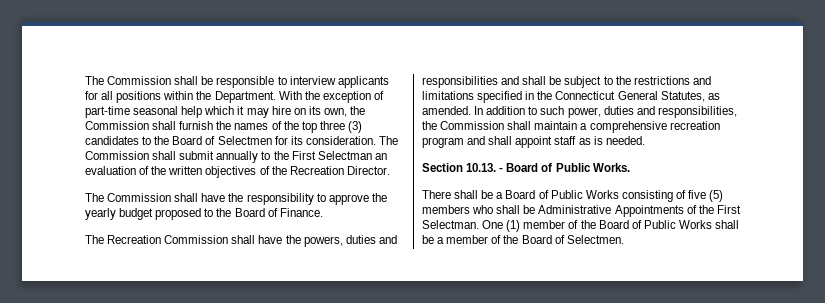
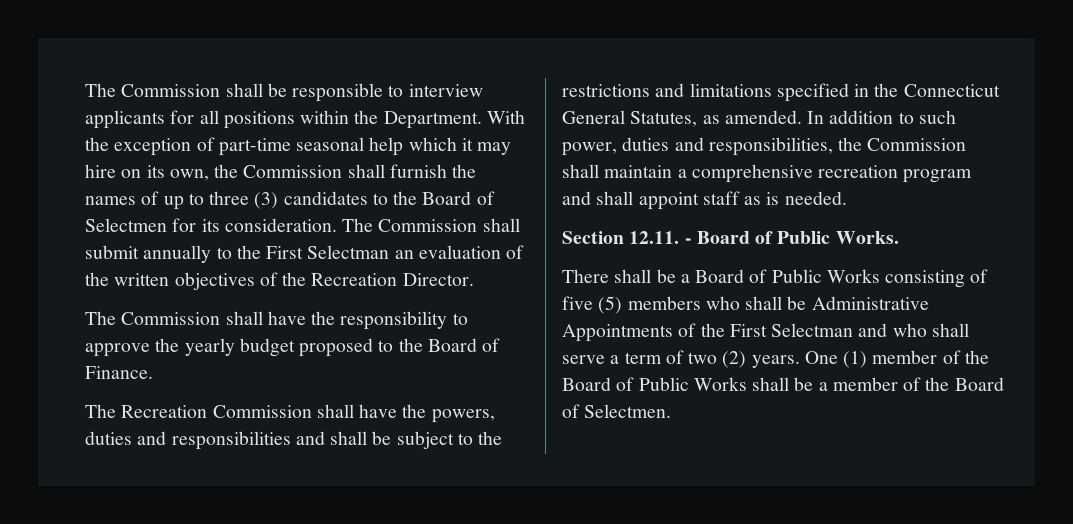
[283,121,317,133] the top -> [163,193,204,210] up to
[466,163,497,172] 10.13. -> [629,231,680,244] 12.11.
[422,220,479,229] Selectman. -> [771,323,969,337] [562,350,800,368] Selectman and who shall serve a term of two (2) years.

